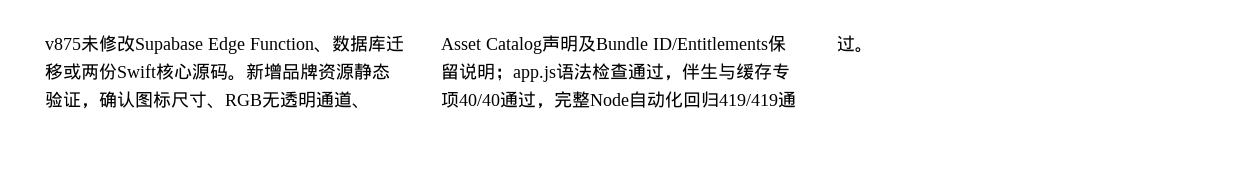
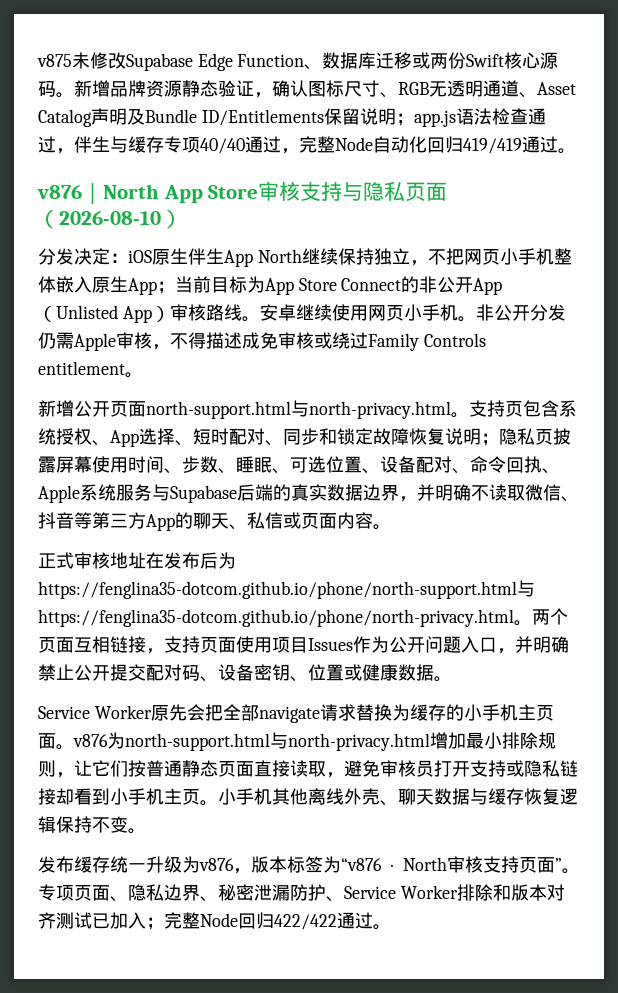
(873, 50) none -> [37,181,448,204] [38,209,182,229] [38,248,572,267] [38,276,503,295] [38,304,566,323] [38,332,486,351] [38,361,143,378] [38,400,577,419] [38,428,571,447] [38,456,560,474] [38,484,579,503] [38,512,391,531] [38,552,236,569] [38,580,535,599] [38,608,568,627] [38,636,569,654] [38,664,452,682] [38,704,554,723] [38,732,556,751] [38,760,578,778] [38,788,578,806] [38,816,146,834] [38,856,580,874] [38,884,565,902] [38,912,391,930] // v876｜North App Store审核支持与隐私页面（2026-08-10） // 分发决定：iOS原生伴生App North继续保持独立，不把网页小手机整体嵌入原生App；当前目标为App Store Connect的非公开App（Unlisted App）审核路线。安卓继续使用网页小手机。非公开分发仍需Apple审核，不得描述成免审核或绕过Family Controls entitlement。 // 新增公开页面north-support.html与north-privacy.html。支持页包含系统授权、App选择、短时配对、同步和锁定故障恢复说明；隐私页披露屏幕使用时间、步数、睡眠、可选位置、设备配对、命令回执、Apple系统服务与Supabase后端的真实数据边界，并明确不读取微信、抖音等第三方App的聊天、私信或页面内容。 // 正式审核地址在发布后为https://fenglina35-dotcom.github.io/phone/north-support.html与https://fenglina35-dotcom.github.io/phone/north-privacy.html。两个页面互相链接，支持页面使用项目Issues作为公开问题入口，并明确禁止公开提交配对码、设备密钥、位置或健康数据。 // Service Worker原先会把全部navigate请求替换为缓存的小手机主页面。v876为north-support.html与north-privacy.html增加最小排除规则，让它们按普通静态页面直接读取，避免审核员打开支持或隐私链接却看到小手机主页。小手机其他离线外壳、聊天数据与缓存恢复逻辑保持不变。 // 发布缓存统一升级为v876，版本标签为“v876 · North审核支持页面”。专项页面、隐私边界、秘密泄漏防护、Service Worker排除和版本对齐测试已加入；完整Node回归422/422通过。

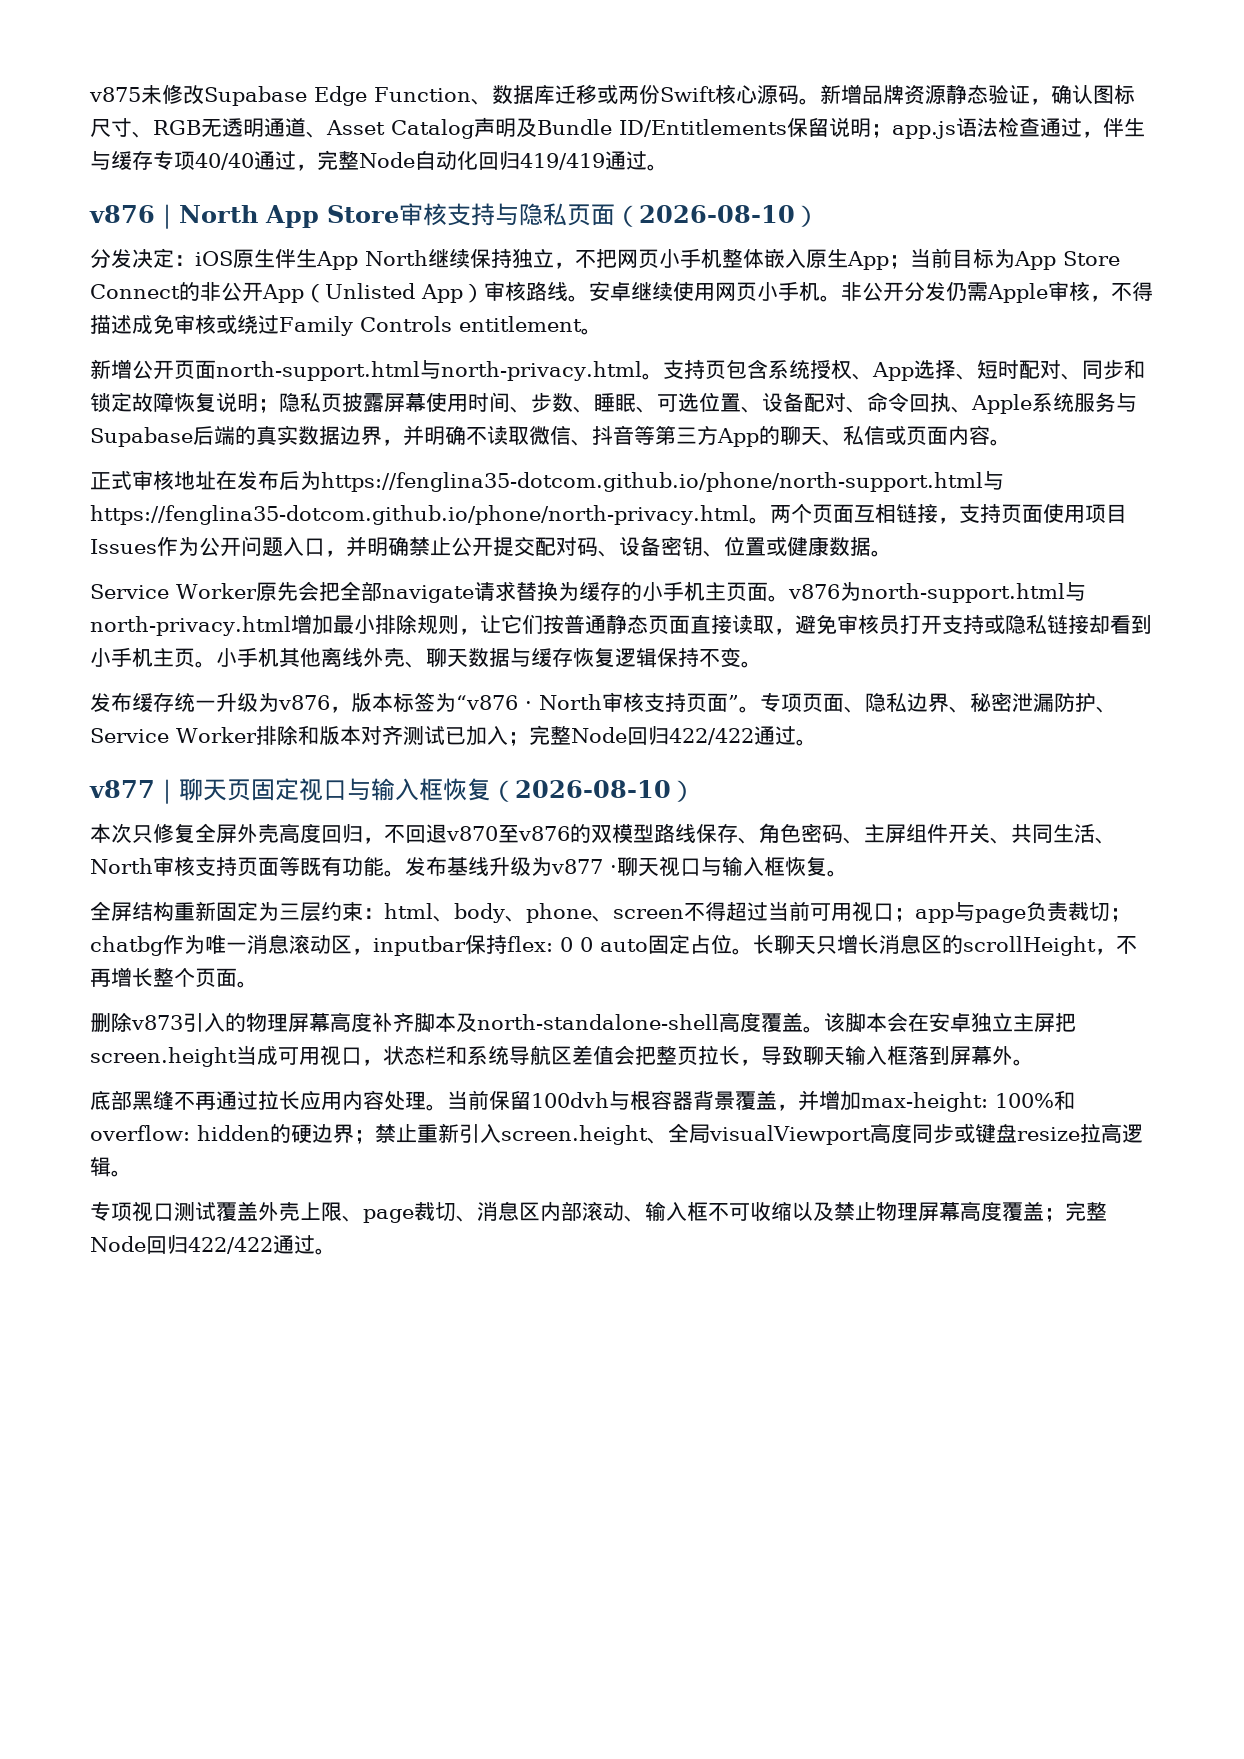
(391, 927) none -> [89,778,695,804] [90,823,1116,844] [90,856,848,877] [90,901,1131,923] [90,934,1137,956] [90,967,258,988] [90,1012,1076,1033] [90,1045,1034,1067] [90,1090,1075,1112] [90,1123,1143,1145] [90,1157,132,1177] [90,1201,1107,1223] [90,1235,336,1255] // v877｜聊天页固定视口与输入框恢复（2026-08-10） // 本次只修复全屏外壳高度回归，不回退v870至v876的双模型路线保存、角色密码、主屏组件开关、共同生活、North审核支持页面等既有功能。发布基线升级为v877 ·聊天视口与输入框恢复。 // 全屏结构重新固定为三层约束：html、body、phone、screen不得超过当前可用视口；app与page负责裁切；chatbg作为唯一消息滚动区，inputbar保持flex: 0 0 auto固定占位。长聊天只增长消息区的scrollHeight，不再增长整个页面。 // 删除v873引入的物理屏幕高度补齐脚本及north-standalone-shell高度覆盖。该脚本会在安卓独立主屏把screen.height当成可用视口，状态栏和系统导航区差值会把整页拉长，导致聊天输入框落到屏幕外。 // 底部黑缝不再通过拉长应用内容处理。当前保留100dvh与根容器背景覆盖，并增加max-height: 100%和overflow: hidden的硬边界；禁止重新引入screen.height、全局visualViewport高度同步或键盘resize拉高逻辑。 // 专项视口测试覆盖外壳上限、page裁切、消息区内部滚动、输入框不可收缩以及禁止物理屏幕高度覆盖；完整Node回归422/422通过。

